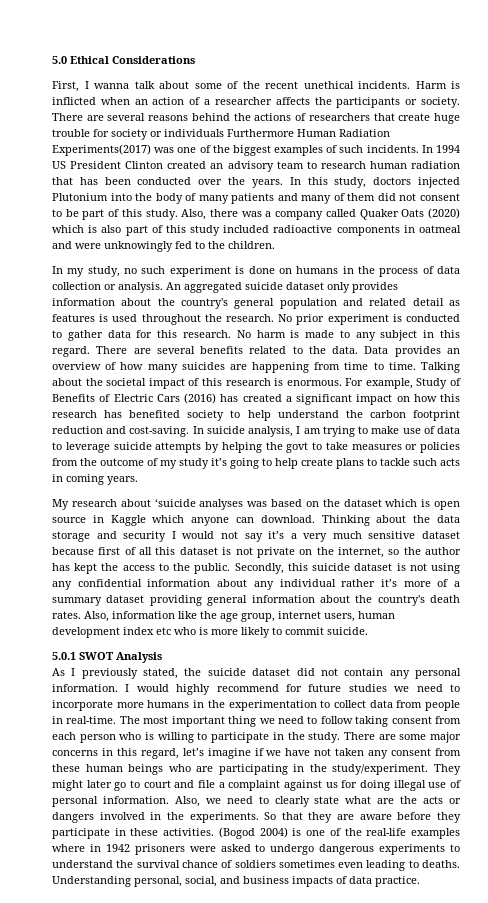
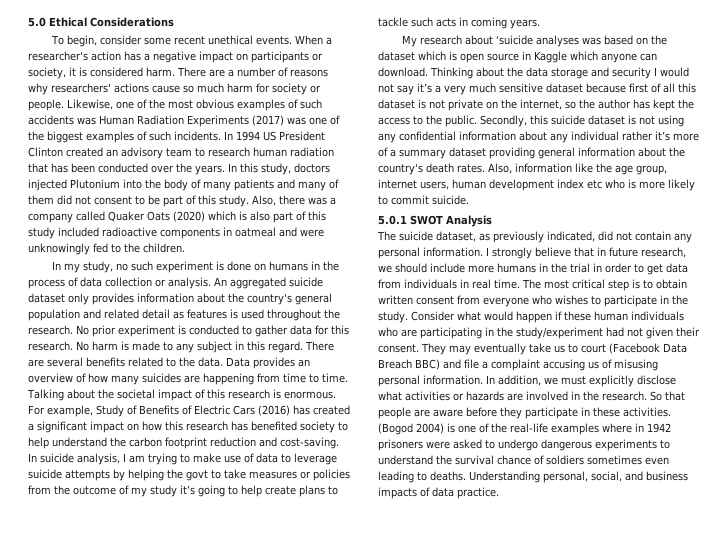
[52,81,460,92] [52,97,460,108] [52,113,461,124] [52,129,390,140] [52,144,151,156] First, I wanna talk about some of the recent unethical incidents. Harm is inflicted when an action of a researcher affects the participants or society. There are several reasons behind the actions of researchers that create huge trouble for society or individuals Furthermore Human Radiation Experiments(2017) -> [50,35,332,47] [28,51,323,63] [28,67,328,79] [28,83,321,95] [28,99,322,111] [28,115,284,127] To begin, consider some recent unethical events. When a researcher's action has a negative impact on participants or society, it is considered harm. There are a number of reasons why researchers' actions cause so much harm for society or people. Likewise, one of the most obvious examples of such accidents was Human Radiation Experiments (2017)
[52,668,291,679] As I previously stated, the suicide dataset -> [377,231,595,243] The suicide dataset, as previously indicated,
[136,684,460,695] [52,700,460,711] [52,716,462,727] [52,732,194,743] would highly recommend for future studies we need to incorporate more humans in the experimentation to collect data from people in real-time. The most important thing we need to follow taking consent from each person who is willing -> [492,247,686,259] [378,263,688,275] [378,279,687,291] [378,295,588,307] strongly believe that in future research, we should include more humans in the trial in order to get data from individuals in real time. The most critical step is to obtain written consent from everyone who wishes
[343,732,461,743] [52,748,461,759] There are some major concerns in this regard, let’s imagine if we have not taken any consent from -> [410,311,562,323] Consider what would happen if
[128,764,164,775] beings -> [630,311,684,321] individuals
[332,764,461,775] [52,780,462,791] [52,796,462,807] [52,812,94,823] study/experiment. They might later go to court and file a complaint against us for doing illegal use of personal information. Also, we need to clearly state what are the acts or dangers -> [516,327,700,339] [378,343,687,355] [378,359,658,371] [378,375,676,387] [378,391,523,401] study/experiment had not given their consent. They may eventually take us to court (Facebook Data Breach BBC) and file a complaint accusing us of misusing personal information. In addition, we must explicitly disclose what activities or hazards are
[189,812,259,823] experiments. -> [602,391,647,401] research.
[308,812,333,823] they -> [378,407,411,419] people

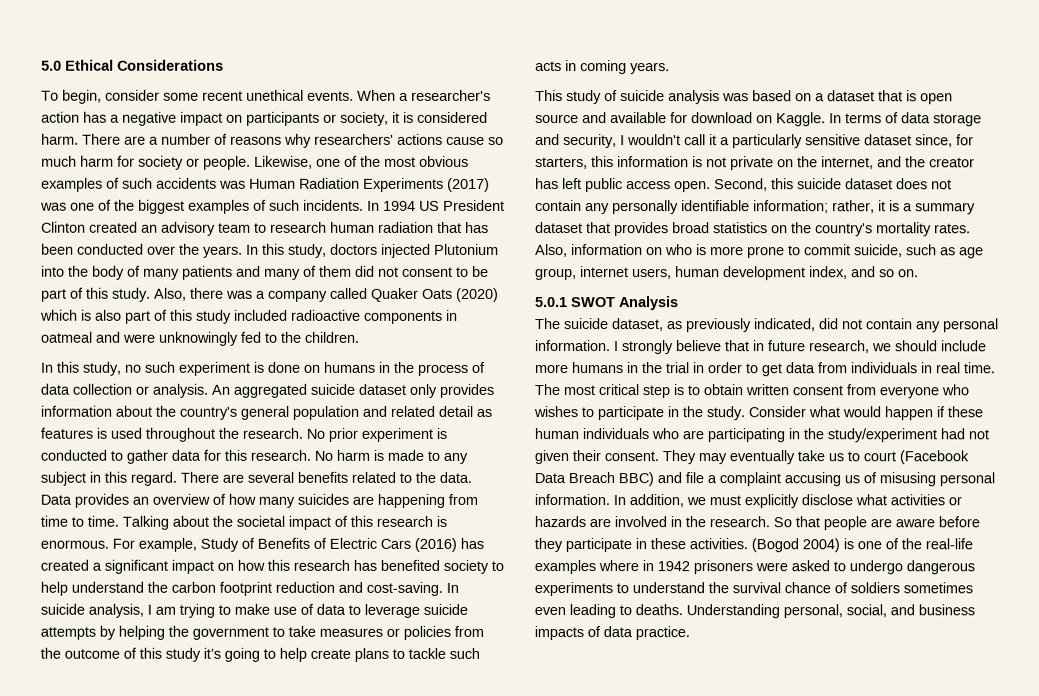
[63,263,80,273] my -> [56,361,79,373] this
[186,470,208,481] govt -> [192,626,269,640] government
[131,487,147,497] my -> [139,647,162,659] this
[401,35,667,47] [378,51,657,63] [378,67,689,79] [378,83,696,95] [378,99,415,109] My research about ‘suicide analyses was based on the dataset which is open source in Kaggle which anyone can download. Thinking about the data storage and security I would not say it’s a very much sensitive dataset because first of all this dataset -> [535,90,953,105] [535,112,982,127] [535,134,974,149] [535,156,689,170] This study of suicide analysis was based on a dataset that is open source and available for download on Kaggle. In terms of data storage and security, I wouldn't call it a particularly sensitive dataset since, for starters, this information
[565,99,694,111] [378,115,684,127] [378,131,699,143] [378,147,685,159] [378,163,454,175] so the author has kept the access to the public. Secondly, this suicide dataset is not using any confidential information about any individual rather it’s more of a summary dataset providing general information about the country's death -> [877,156,975,168] [535,178,952,193] [535,200,976,215] [535,222,932,237] and the creator has left public access open. Second, this suicide dataset does not contain any personally identifiable information; rather, it is a summary dataset that provides broad statistics on the country's mortality
[575,163,612,173] like the -> [646,244,956,259] on who is more prone to commit suicide, such as
[557,179,695,191] [378,195,469,205] index etc who is more likely to commit suicide. -> [809,266,919,280] index, and so on.

